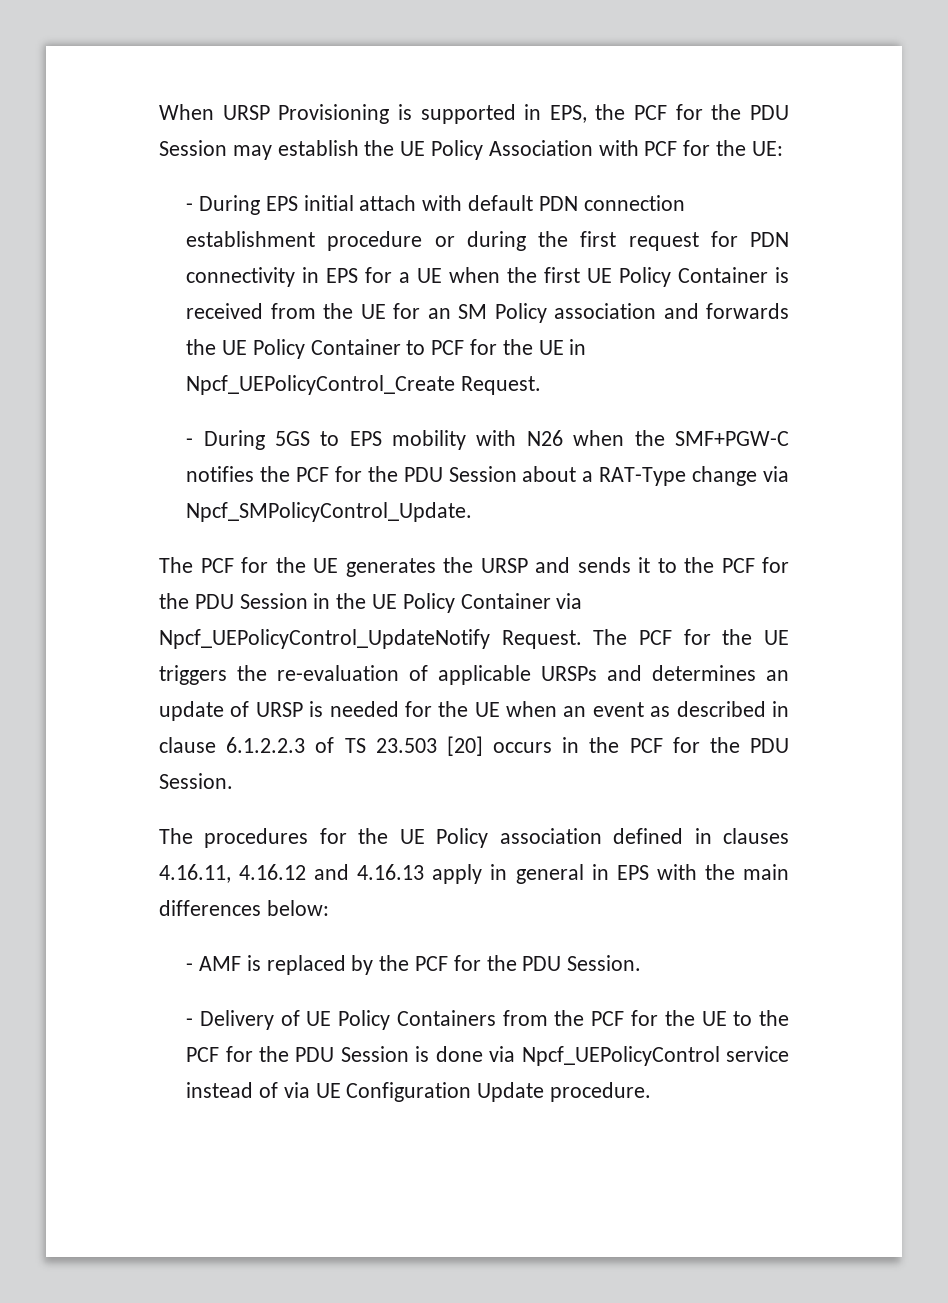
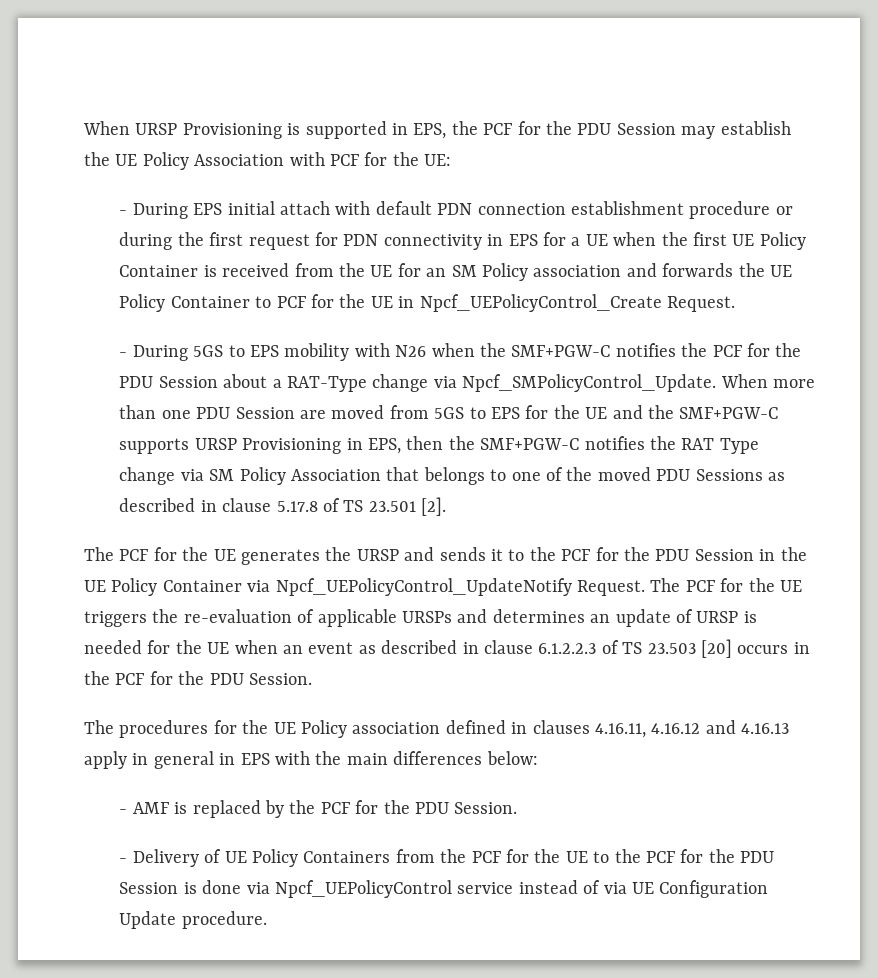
(473, 512) none -> [720,374,816,388] [119,405,779,419] [119,436,759,454] [119,467,786,485] [119,497,447,516] When more than one PDU Session are moved from 5GS to EPS for the UE and the SMF+PGW-C supports URSP Provisioning in EPS, then the SMF+PGW-C notifies the RAT Type change via SM Policy Association that belongs to one of the moved PDU Sessions as described in clause 5.17.8 of TS 23.501 [2].

